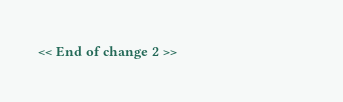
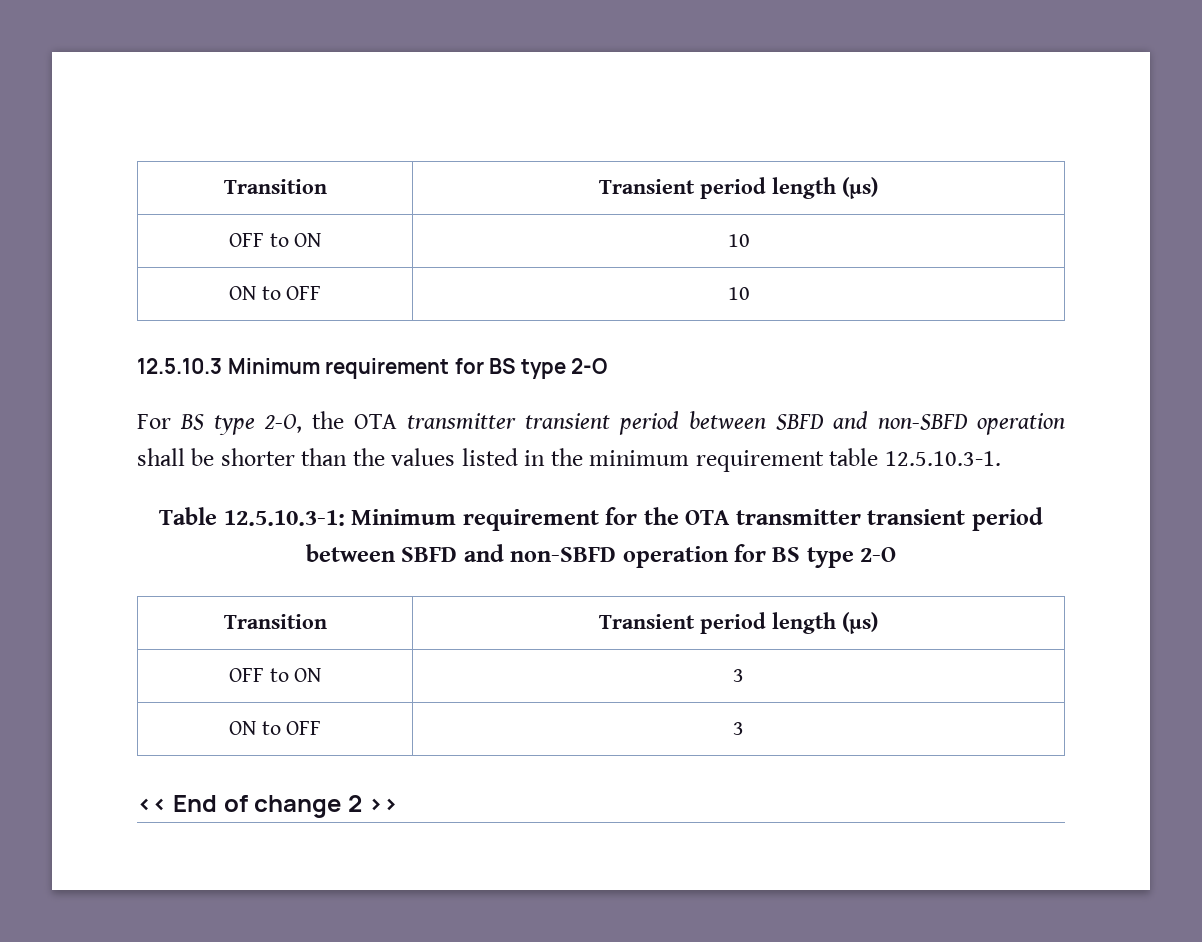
(38, 53) none -> [223,179,327,194] [599,177,878,199] [228,233,322,247] [727,234,750,247] [228,286,322,300] [727,287,750,300] [137,358,608,379] [137,411,1065,435] [137,448,1001,472] [159,507,1043,531] [305,544,897,568] [223,614,327,629] [599,612,878,634] [228,668,322,682] [733,669,745,682] [228,721,322,735] [733,722,745,735] Transition | Transient period length (µs) // OFF to ON | 10 // ON to OFF | 10 // 12.5.10.3 Minimum requirement for BS type 2-O // For BS type 2-O, the OTA transmitter transient period between SBFD and non-SBFD operation shall be shorter than the values listed in the minimum requirement table 12.5.10.3-1. // Table 12.5.10.3-1: Minimum requirement for the OTA transmitter transient period between SBFD and non-SBFD operation for BS type 2-O // Transition | Transient period length (µs) // OFF to ON | 3 // ON to OFF | 3 //

